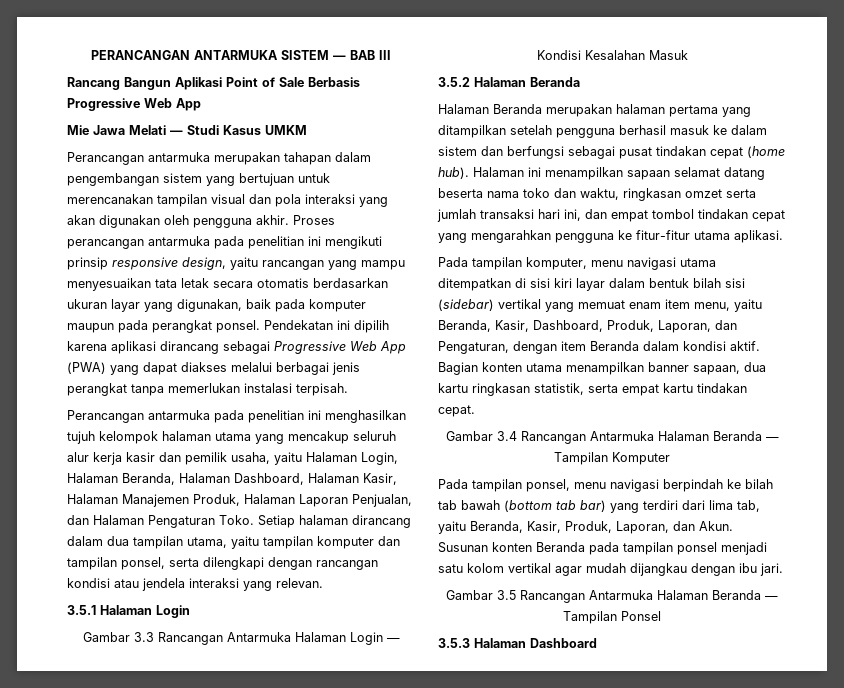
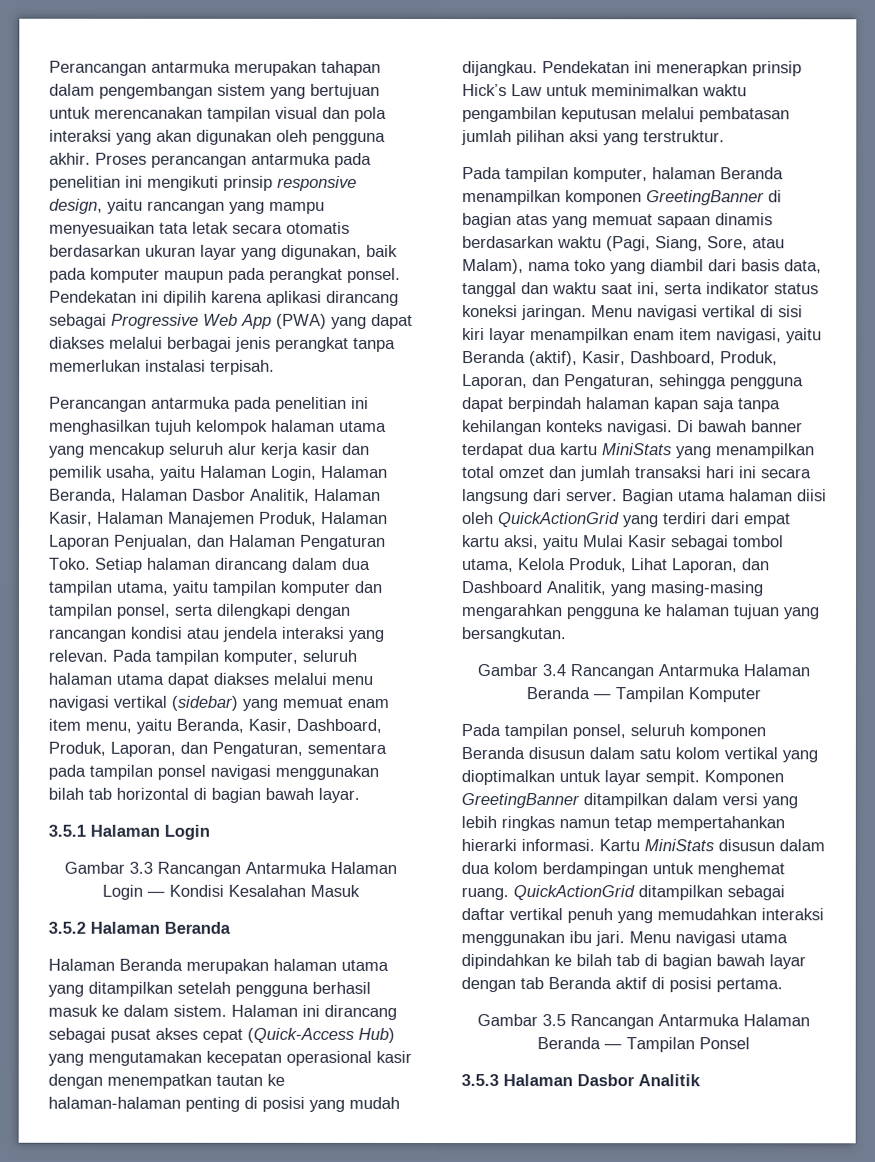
[91,50,391,60] [67,77,360,90] [67,98,201,111] [67,125,307,135] PERANCANGAN ANTARMUKA SISTEM — BAB III // Rancang Bangun Aplikasi Point of Sale Berbasis Progressive Web App // Mie Jawa Melati — Studi Kasus UMKM // -> (49, 68) none
[234,473,304,485] Dashboard, -> [192,488,310,503] Dasbor Analitik,
(323, 583) none -> [112,649,357,665] [48,672,373,688] [48,695,389,711] [48,718,382,734] [48,741,387,757] [48,764,379,780] [48,787,360,803] Pada tampilan komputer, seluruh halaman utama dapat diakses melalui menu navigasi vertikal (sidebar) yang memuat enam item menu, yaitu Beranda, Kasir, Dashboard, Produk, Laporan, dan Pengaturan, sementara pada tampilan ponsel navigasi menggunakan bilah tab horizontal di bagian bawah layar.
[669,105,718,117] pertama -> [341,959,389,971] utama
[438,146,785,159] [438,167,765,180] [438,188,756,201] [437,209,785,222] [438,230,783,243] [438,257,716,270] [438,278,745,291] [438,299,762,312] [438,320,737,333] [438,341,760,354] [438,362,766,375] [438,383,747,396] [438,405,475,417] sistem dan berfungsi sebagai pusat tindakan cepat (home hub). Halaman ini menampilkan sapaan selamat datang beserta nama toko dan waktu, ringkasan omzet serta jumlah transaksi hari ini, dan empat tombol tindakan cepat yang mengarahkan pengguna ke fitur-fitur utama aplikasi. // Pada tampilan komputer, menu navigasi utama ditempatkan di sisi kiri layar dalam bentuk bilah sisi (sidebar) vertikal yang memuat enam item menu, yaitu Beranda, Kasir, Dashboard, Produk, Laporan, dan Pengaturan, dengan item Beranda dalam kondisi aktif. Bagian konten utama menampilkan banner sapaan, dua kartu ringkasan statistik, serta empat kartu tindakan cepat. -> [173,1004,397,1020] [48,1027,395,1043] [48,1050,412,1066] [48,1073,285,1089] [48,1096,400,1112] [462,61,802,77] [462,84,747,97] [462,107,790,123] [461,130,725,146] [462,167,784,183] [462,190,782,206] [462,213,773,229] [462,236,785,252] [462,259,822,275] [462,282,819,298] [462,305,803,321] [462,328,822,344] [462,351,778,367] [462,374,804,390] [462,397,781,413] [462,420,803,436] [462,443,815,459] [462,466,812,482] [462,489,827,505] [462,512,791,528] [462,535,784,551] [462,558,770,574] [461,581,763,597] [461,604,819,620] [461,627,566,643] sistem. Halaman ini dirancang sebagai pusat akses cepat (Quick-Access Hub) yang mengutamakan kecepatan operasional kasir dengan menempatkan tautan ke halaman-halaman penting di posisi yang mudah dijangkau. Pendekatan ini menerapkan prinsip Hick’s Law untuk meminimalkan waktu pengambilan keputusan melalui pembatasan jumlah pilihan aksi yang terstruktur. // Pada tampilan komputer, halaman Beranda menampilkan komponen GreetingBanner di bagian atas yang memuat sapaan dinamis berdasarkan waktu (Pagi, Siang, Sore, atau Malam), nama toko yang diambil dari basis data, tanggal dan waktu saat ini, serta indikator status koneksi jaringan. Menu navigasi vertikal di sisi kiri layar menampilkan enam item navigasi, yaitu Beranda (aktif), Kasir, Dashboard, Produk, Laporan, dan Pengaturan, sehingga pengguna dapat berpindah halaman kapan saja tanpa kehilangan konteks navigasi. Di bawah banner terdapat dua kartu MiniStats yang menampilkan total omzet dan jumlah transaksi hari ini secara langsung dari server. Bagian utama halaman diisi oleh QuickActionGrid yang terdiri dari empat kartu aksi, yaitu Mulai Kasir sebagai tombol utama, Kelola Produk, Lihat Laporan, dan Dashboard Analitik, yang masing-masing mengarahkan pengguna ke halaman tujuan yang bersangkutan.
[574,479,773,492] [438,500,760,513] [438,521,733,534] [438,542,767,555] [438,563,783,576] menu navigasi berpindah ke bilah tab bawah (bottom tab bar) yang terdiri dari lima tab, yaitu Beranda, Kasir, Produk, Laporan, dan Akun. Susunan konten Beranda pada tampilan ponsel menjadi satu kolom vertikal agar mudah dijangkau dengan ibu jari. -> [630,724,766,740] [461,747,818,763] [461,770,784,786] [461,793,798,809] [461,816,785,832] [461,839,825,852] [461,862,785,878] [461,885,785,901] [461,908,824,924] [461,931,788,947] [461,954,806,970] [461,977,783,993] seluruh komponen Beranda disusun dalam satu kolom vertikal yang dioptimalkan untuk layar sempit. Komponen GreetingBanner ditampilkan dalam versi yang lebih ringkas namun tetap mempertahankan hierarki informasi. Kartu MiniStats disusun dalam dua kolom berdampingan untuk menghemat ruang. QuickActionGrid ditampilkan sebagai daftar vertikal penuh yang memudahkan interaksi menggunakan ibu jari. Menu navigasi utama dipindahkan ke bilah tab di bagian bawah layar dengan tab Beranda aktif di posisi pertama.
[530,638,597,648] Dashboard -> [577,1074,701,1087] Dasbor Analitik

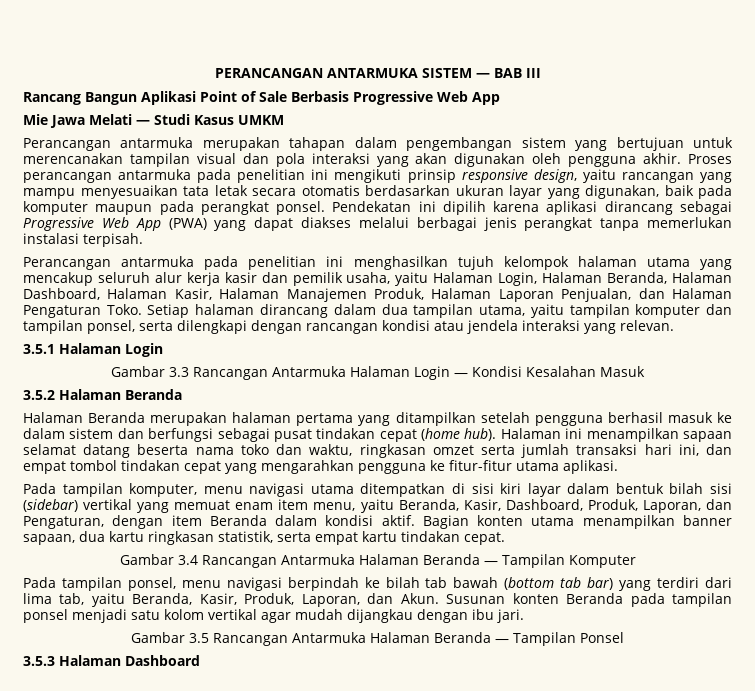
(49, 68) none -> [214,68,541,78] [23,91,500,105] [23,114,284,128] PERANCANGAN ANTARMUKA SISTEM — BAB III // Rancang Bangun Aplikasi Point of Sale Berbasis Progressive Web App // Mie Jawa Melati — Studi Kasus UMKM //
[192,488,310,503] Dasbor Analitik, -> [23,288,100,300] Dashboard,
[112,649,357,665] [48,672,373,688] [48,695,389,711] [48,718,382,734] [48,741,387,757] [48,764,379,780] [48,787,360,803] Pada tampilan komputer, seluruh halaman utama dapat diakses melalui menu navigasi vertikal (sidebar) yang memuat enam item menu, yaitu Beranda, Kasir, Dashboard, Produk, Laporan, dan Pengaturan, sementara pada tampilan ponsel navigasi menggunakan bilah tab horizontal di bagian bawah layar. -> (674, 325) none
[341,959,389,971] utama -> [296,413,354,426] pertama
[173,1004,397,1020] [48,1027,395,1043] [48,1050,412,1066] [48,1073,285,1089] [48,1096,400,1112] [462,61,802,77] [462,84,747,97] [462,107,790,123] [461,130,725,146] [462,167,784,183] [462,190,782,206] [462,213,773,229] [462,236,785,252] [462,259,822,275] [462,282,819,298] [462,305,803,321] [462,328,822,344] [462,351,778,367] [462,374,804,390] [462,397,781,413] [462,420,803,436] [462,443,815,459] [462,466,812,482] [462,489,827,505] [462,512,791,528] [462,535,784,551] [462,558,770,574] [461,581,763,597] [461,604,819,620] [461,627,566,643] sistem. Halaman ini dirancang sebagai pusat akses cepat (Quick-Access Hub) yang mengutamakan kecepatan operasional kasir dengan menempatkan tautan ke halaman-halaman penting di posisi yang mudah dijangkau. Pendekatan ini menerapkan prinsip Hick’s Law untuk meminimalkan waktu pengambilan keputusan melalui pembatasan jumlah pilihan aksi yang terstruktur. // Pada tampilan komputer, halaman Beranda menampilkan komponen GreetingBanner di bagian atas yang memuat sapaan dinamis berdasarkan waktu (Pagi, Siang, Sore, atau Malam), nama toko yang diambil dari basis data, tanggal dan waktu saat ini, serta indikator status koneksi jaringan. Menu navigasi vertikal di sisi kiri layar menampilkan enam item navigasi, yaitu Beranda (aktif), Kasir, Dashboard, Produk, Laporan, dan Pengaturan, sehingga pengguna dapat berpindah halaman kapan saja tanpa kehilangan konteks navigasi. Di bawah banner terdapat dua kartu MiniStats yang menampilkan total omzet dan jumlah transaksi hari ini secara langsung dari server. Bagian utama halaman diisi oleh QuickActionGrid yang terdiri dari empat kartu aksi, yaitu Mulai Kasir sebagai tombol utama, Kelola Produk, Lihat Laporan, dan Dashboard Analitik, yang masing-masing mengarahkan pengguna ke halaman tujuan yang bersangkutan. -> [69,428,732,442] [23,444,732,458] [23,460,618,474] [23,483,732,497] [23,499,733,513] [23,515,732,529] [23,531,505,545] sistem dan berfungsi sebagai pusat tindakan cepat (home hub). Halaman ini menampilkan sapaan selamat datang beserta nama toko dan waktu, ringkasan omzet serta jumlah transaksi hari ini, dan empat tombol tindakan cepat yang mengarahkan pengguna ke fitur-fitur utama aplikasi. // Pada tampilan komputer, menu navigasi utama ditempatkan di sisi kiri layar dalam bentuk bilah sisi (sidebar) vertikal yang memuat enam item menu, yaitu Beranda, Kasir, Dashboard, Produk, Laporan, dan Pengaturan, dengan item Beranda dalam kondisi aktif. Bagian konten utama menampilkan banner sapaan, dua kartu ringkasan statistik, serta empat kartu tindakan cepat.
[630,724,766,740] [461,747,818,763] [461,770,784,786] [461,793,798,809] [461,816,785,832] [461,839,825,852] [461,862,785,878] [461,885,785,901] [461,908,824,924] [461,931,788,947] [461,954,806,970] [461,977,783,993] seluruh komponen Beranda disusun dalam satu kolom vertikal yang dioptimalkan untuk layar sempit. Komponen GreetingBanner ditampilkan dalam versi yang lebih ringkas namun tetap mempertahankan hierarki informasi. Kartu MiniStats disusun dalam dua kolom berdampingan untuk menghemat ruang. QuickActionGrid ditampilkan sebagai daftar vertikal penuh yang memudahkan interaksi menggunakan ibu jari. Menu navigasi utama dipindahkan ke bilah tab di bagian bawah layar dengan tab Beranda aktif di posisi pertama. -> [181,577,732,591] [23,593,732,607] [23,609,524,623] menu navigasi berpindah ke bilah tab bawah (bottom tab bar) yang terdiri dari lima tab, yaitu Beranda, Kasir, Produk, Laporan, dan Akun. Susunan konten Beranda pada tampilan ponsel menjadi satu kolom vertikal agar mudah dijangkau dengan ibu jari.
[577,1074,701,1087] Dasbor Analitik -> [125,655,200,666] Dashboard

